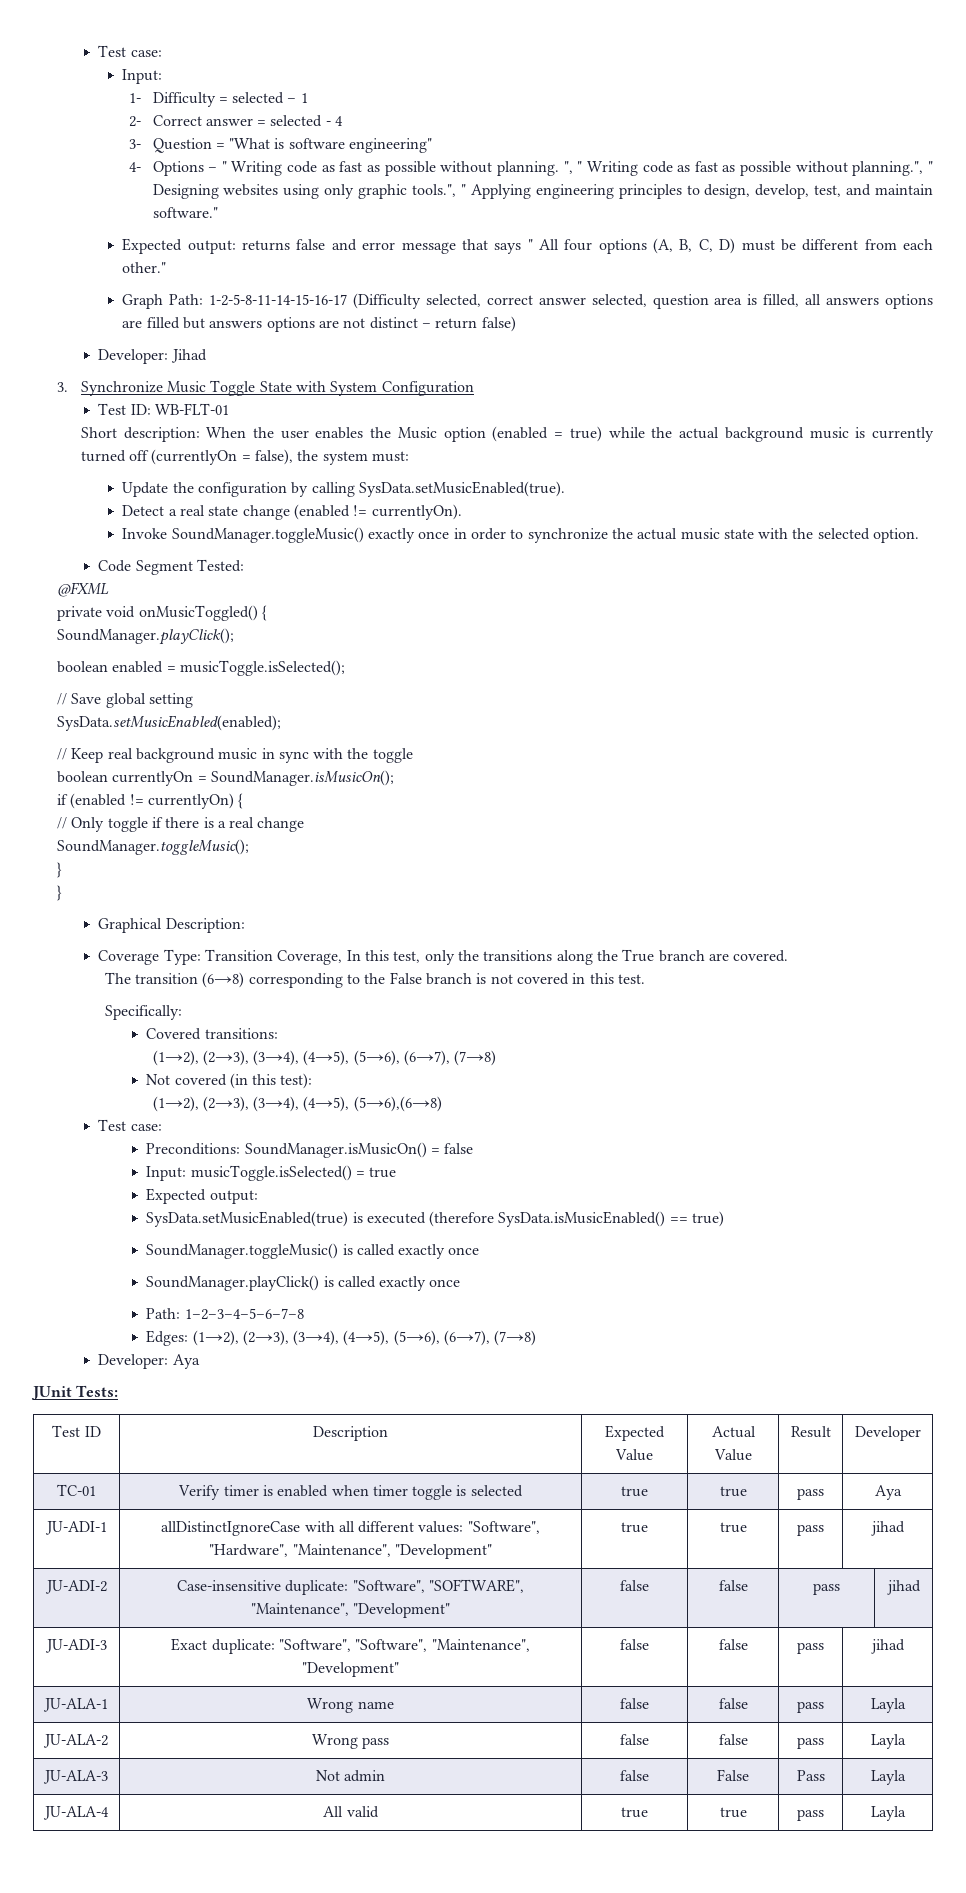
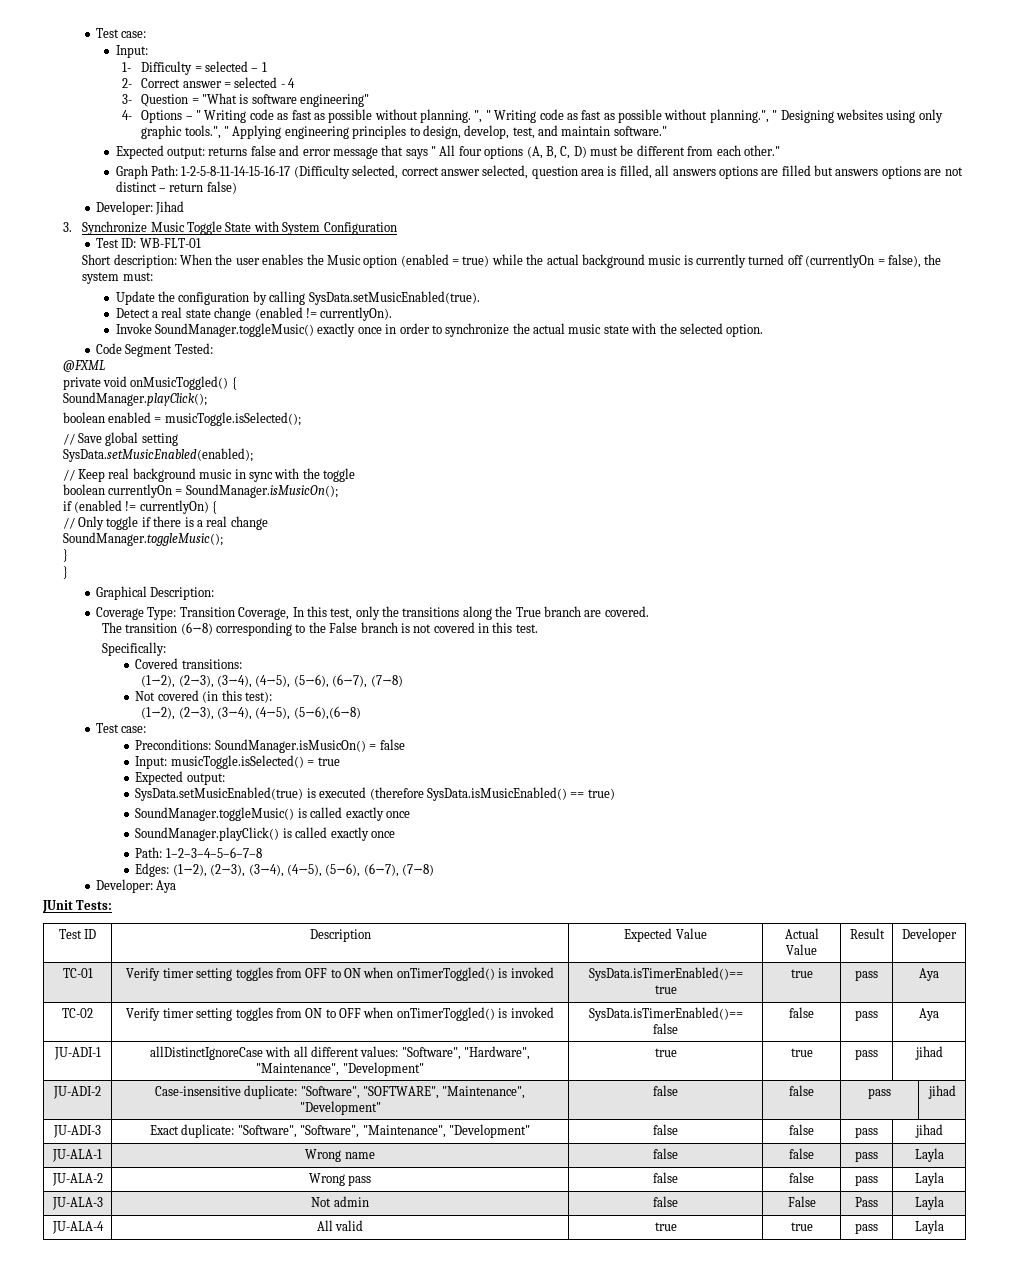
[262,1485,523,1500] [621,1486,648,1497] [719,1486,747,1497] is enabled when timer toggle is selected | true | true -> [196,967,554,981] [588,967,743,981] [654,985,677,994] [790,969,813,978] [855,970,878,981] [919,968,939,981] [62,1008,93,1018] [126,1007,554,1021] [588,1007,743,1021] [653,1023,678,1034] [789,1007,814,1018] setting toggles from OFF to ON when onTimerToggled() is invoked | SysData.isTimerEnabled()== true | true | pass | Aya // TC-02 | Verify timer setting toggles from ON to OFF when onTimerToggled() is invoked | SysData.isTimerEnabled()== false | false

